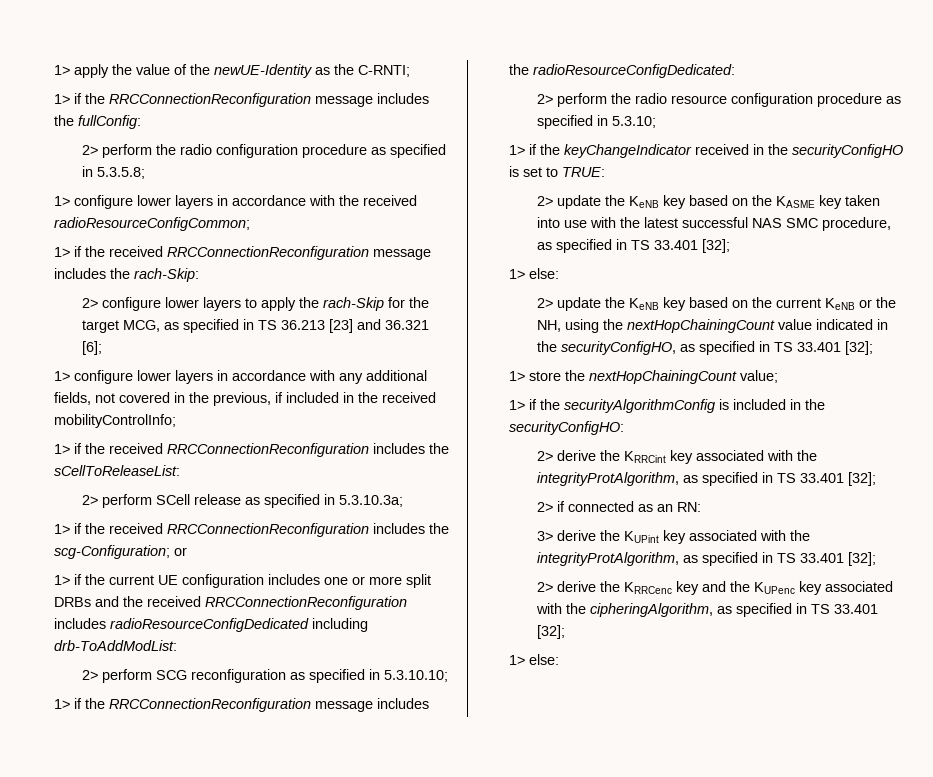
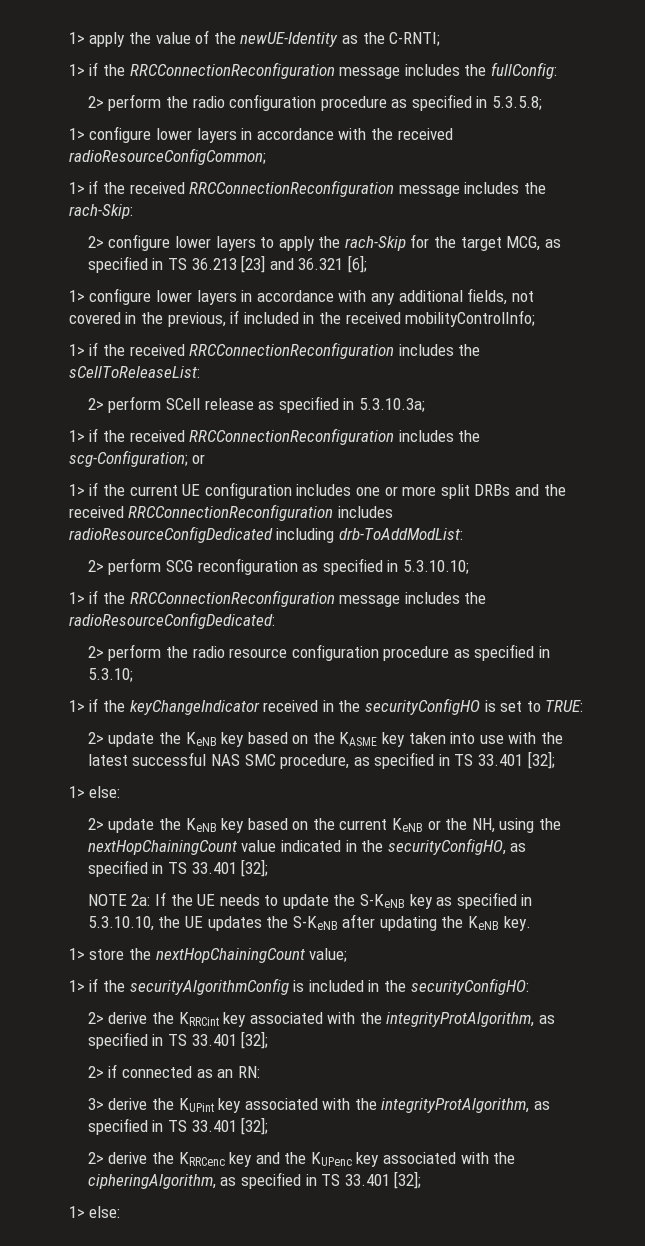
(873, 348) none -> [87,892,533,909] [87,914,531,931] // NOTE 2a: If the UE needs to update the S-KeNB key as specified in 5.3.10.10, the UE updates the S-KeNB after updating the KeNB key.

